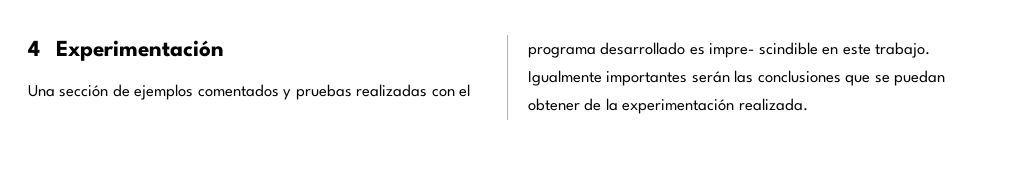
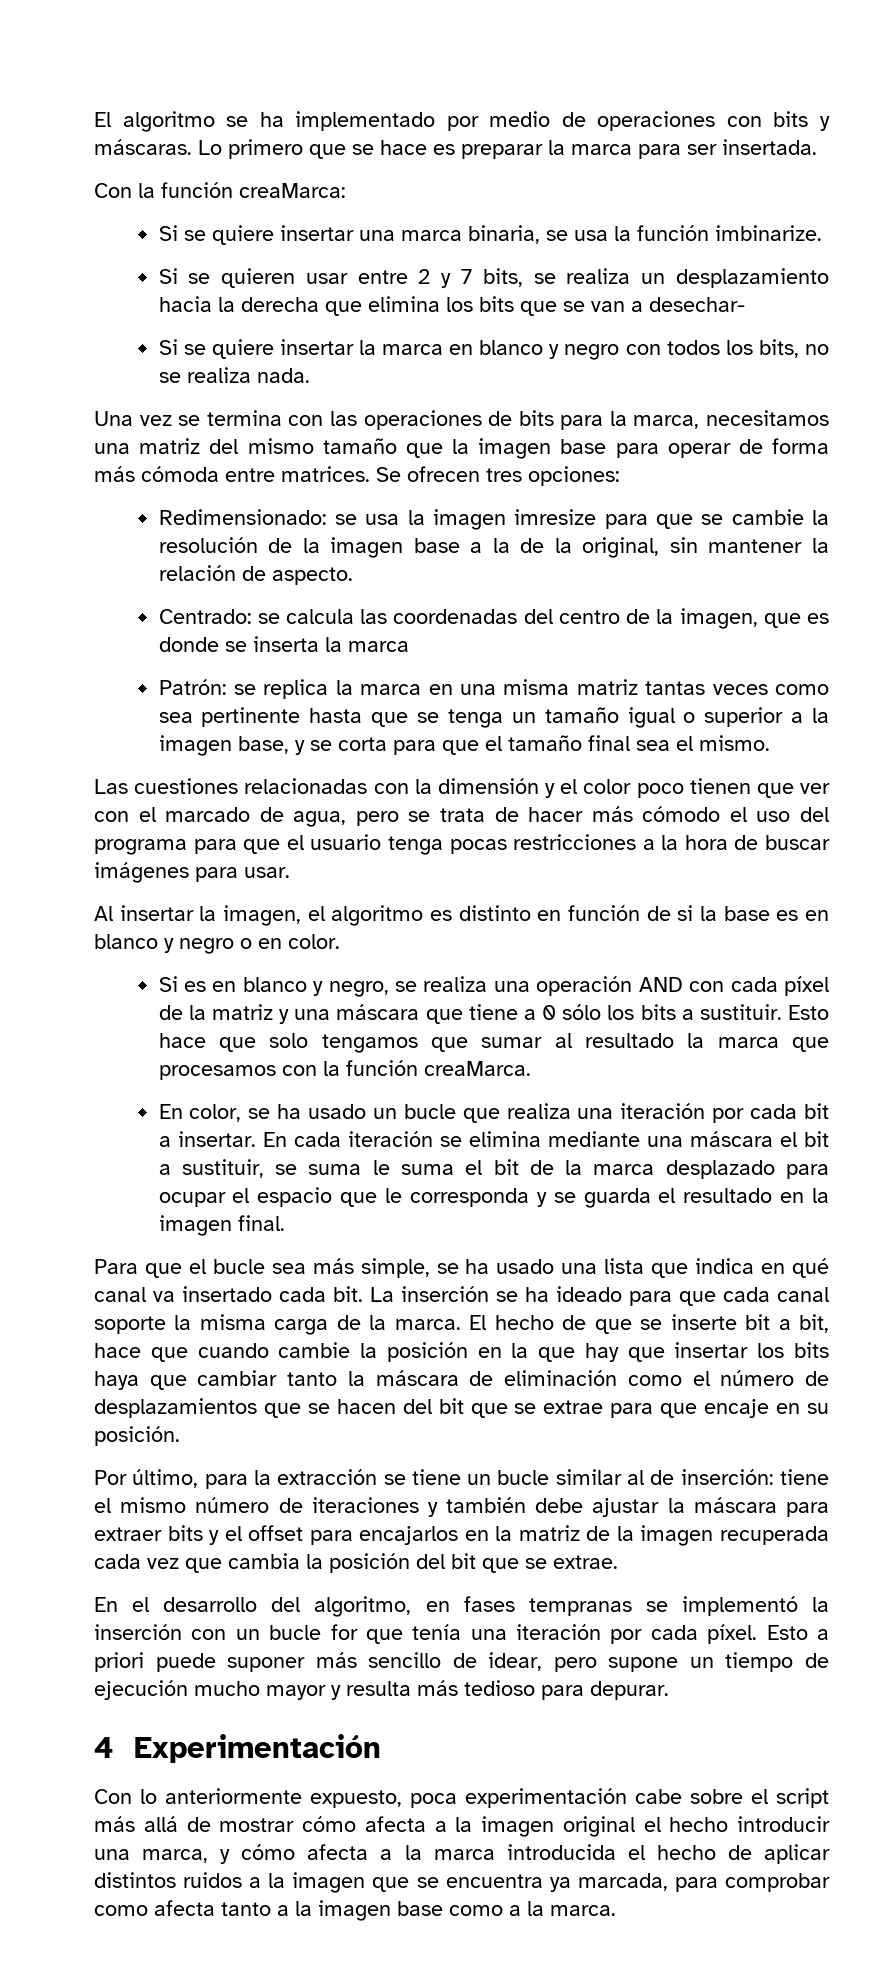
[28,40,225,61] [28,84,471,100] [528,42,931,58] [528,70,946,86] [528,98,808,114] 4 Experimentación // Una sección de ejemplos comentados y pruebas realizadas con el programa desarrollado es impre- scindible en este trabajo. Igualmente importantes serán las conclusiones que se puedan obtener de la experimentación realizada. -> [94,111,830,132] [94,139,817,159] [94,182,346,198] [158,225,822,245] [158,268,829,288] [158,296,745,316] [158,339,830,360] [158,367,310,383] [94,410,829,430] [94,438,829,459] [94,466,620,486] [158,509,830,530] [158,537,830,558] [158,565,353,585] [158,608,829,629] [158,636,409,652] [158,679,829,699] [158,707,829,728] [158,735,770,756] [94,778,830,798] [94,806,829,827] [94,834,831,855] [94,862,290,883] [94,905,829,926] [94,934,340,954] [158,976,829,997] [158,1004,829,1024] [158,1033,830,1053] [158,1060,531,1080] [158,1103,829,1123] [158,1131,830,1147] [158,1159,829,1179] [158,1187,829,1208] [158,1215,285,1236] [94,1258,829,1278] [94,1286,829,1306] [94,1314,829,1335] [94,1342,829,1362] [94,1370,830,1390] [94,1398,829,1418] [94,1426,180,1446] [94,1469,829,1489] [94,1497,829,1517] [94,1525,830,1546] [94,1553,618,1573] [94,1596,830,1617] [94,1624,829,1644] [94,1652,829,1672] [94,1680,669,1700] [94,1734,382,1763] [94,1788,829,1808] [94,1816,830,1837] [94,1844,831,1864] [94,1872,830,1893] [94,1900,616,1921] El algoritmo se ha implementado por medio de operaciones con bits y máscaras. Lo primero que se hace es preparar la marca para ser insertada. // Con la función creaMarca: // Si se quiere insertar una marca binaria, se usa la función imbinarize. // Si se quieren usar entre 2 y 7 bits, se realiza un desplazamiento hacia la derecha que elimina los bits que se van a desechar- // Si se quiere insertar la marca en blanco y negro con todos los bits, no se realiza nada. // Una vez se termina con las operaciones de bits para la marca, necesitamos una matriz del mismo tamaño que la imagen base para operar de forma más cómoda entre matrices. Se ofrecen tres opciones: // Redimensionado: se usa la imagen imresize para que se cambie la resolución de la imagen base a la de la original, sin mantener la relación de aspecto. // Centrado: se calcula las coordenadas del centro de la imagen, que es donde se inserta la marca // Patrón: se replica la marca en una misma matriz tantas veces como sea pertinente hasta que se tenga un tamaño igual o superior a la imagen base, y se corta para que el tamaño final sea el mismo. // Las cuestiones relacionadas con la dimensión y el color poco tienen que ver con el marcado de agua, pero se trata de hacer más cómodo el uso del programa para que el usuario tenga pocas restricciones a la hora de buscar imágenes para usar. // Al insertar la imagen, el algoritmo es distinto en función de si la base es en blanco y negro o en color. // Si es en blanco y negro, se realiza una operación AND con cada píxel de la matriz y una máscara que tiene a 0 sólo los bits a sustituir. Esto hace que solo tengamos que sumar al resultado la marca que procesamos con la función creaMarca. // En color, se ha usado un bucle que realiza una iteración por cada bit a insertar. En cada iteración se elimina mediante una máscara el bit a sustituir, se suma le suma el bit de la marca desplazado para ocupar el espacio que le corresponda y se guarda el resultado en la imagen final. // Para que el bucle sea más simple, se ha usado una lista que indica en qué canal va insertado cada bit. La inserción se ha ideado para que cada canal soporte la misma carga de la marca. El hecho de que se inserte bit a bit, hace que cuando cambie la posición en la que hay que insertar los bits haya que cambiar tanto la máscara de eliminación como el número de desplazamientos que se hacen del bit que se extrae para que encaje en su posición. // Por último, para la extracción se tiene un bucle similar al de inserción: tiene el mismo número de iteraciones y también debe ajustar la máscara para extraer bits y el offset para encajarlos en la matriz de la imagen recuperada cada vez que cambia la posición del bit que se extrae. // En el desarrollo del algoritmo, en fases tempranas se implementó la inserción con un bucle for que tenía una iteración por cada píxel. Esto a priori puede suponer más sencillo de idear, pero supone un tiempo de ejecución mucho mayor y resulta más tedioso para depurar. // 4 Experimentación // Con lo anteriormente expuesto, poca experimentación cabe sobre el script más allá de mostrar cómo afecta a la imagen original el hecho introducir una marca, y cómo afecta a la marca introducida el hecho de aplicar distintos ruidos a la imagen que se encuentra ya marcada, para comprobar como afecta tanto a la imagen base como a la marca.

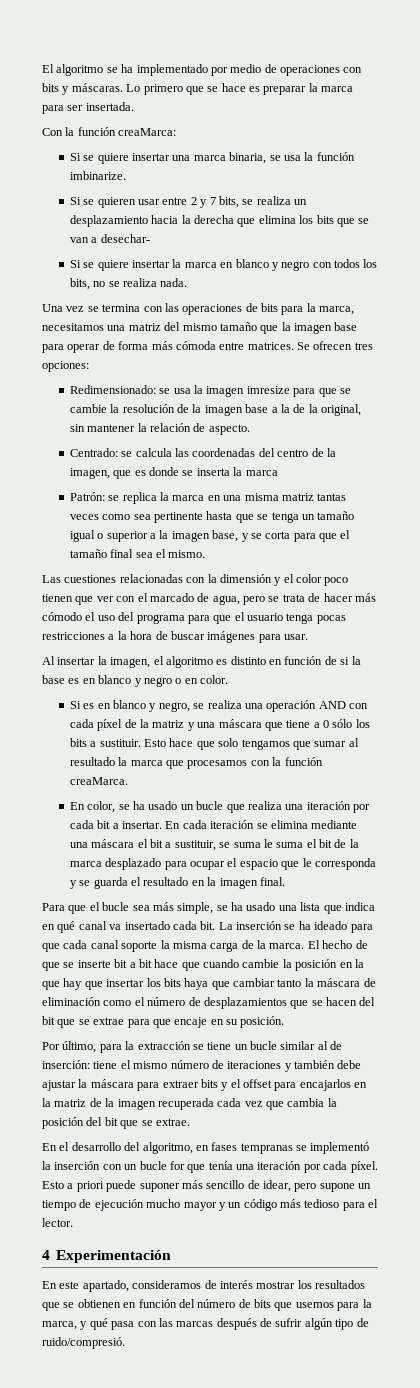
[799,1314,829,1333] bit, -> [138,959,152,968] bit
[346,1681,411,1696] resulta -> [228,1199,277,1211] un código
[590,1681,669,1700] depurar. -> [368,1199,379,1208] [42,1218,73,1227] el lector.
[94,1788,829,1808] [94,1816,830,1837] [94,1844,831,1864] [94,1872,830,1893] [94,1900,616,1921] Con lo anteriormente expuesto, poca experimentación cabe sobre el script más allá de mostrar cómo afecta a la imagen original el hecho introducir una marca, y cómo afecta a la marca introducida el hecho de aplicar distintos ruidos a la imagen que se encuentra ya marcada, para comprobar como afecta tanto a la imagen base como a la marca. -> [42,1280,365,1292] [42,1299,372,1311] [42,1318,369,1330] [42,1337,125,1349] En este apartado, consideramos de interés mostrar los resultados que se obtienen en función del número de bits que usemos para la marca, y qué pasa con las marcas después de sufrir algún tipo de ruido/compresió.

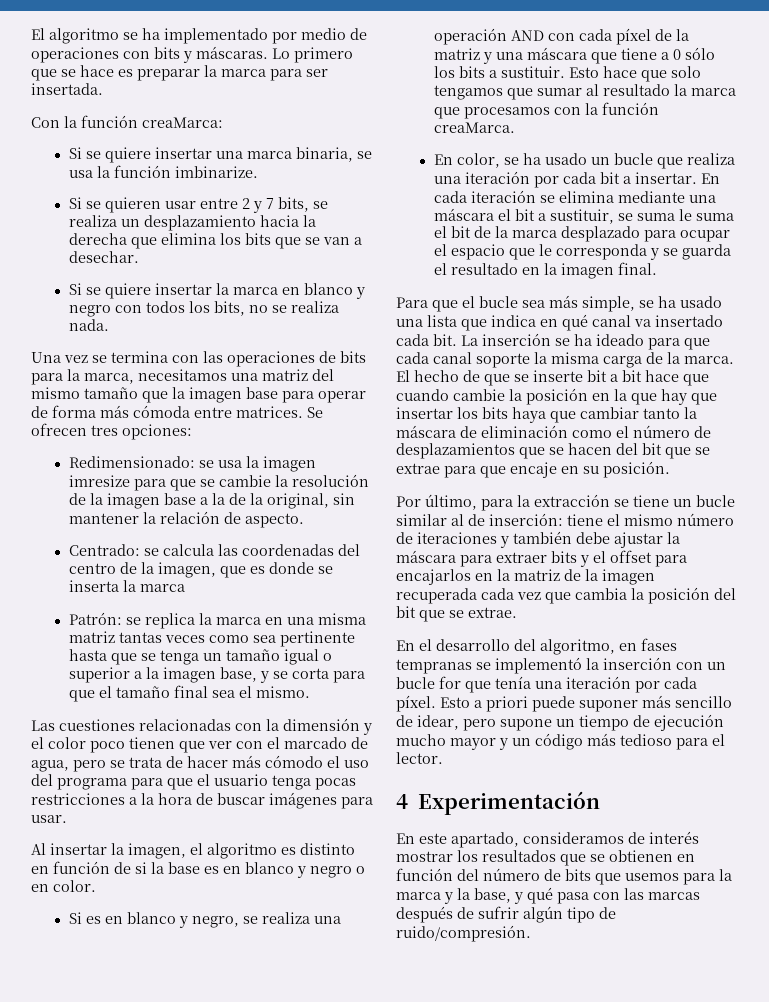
[100,234,150,243] desechar- -> [68,251,139,263] desechar.
[42,1321,77,1330] marca, -> [396,888,511,904] marca y la base,
[42,1337,125,1349] ruido/compresió. -> [396,925,531,942] ruido/compresión.

